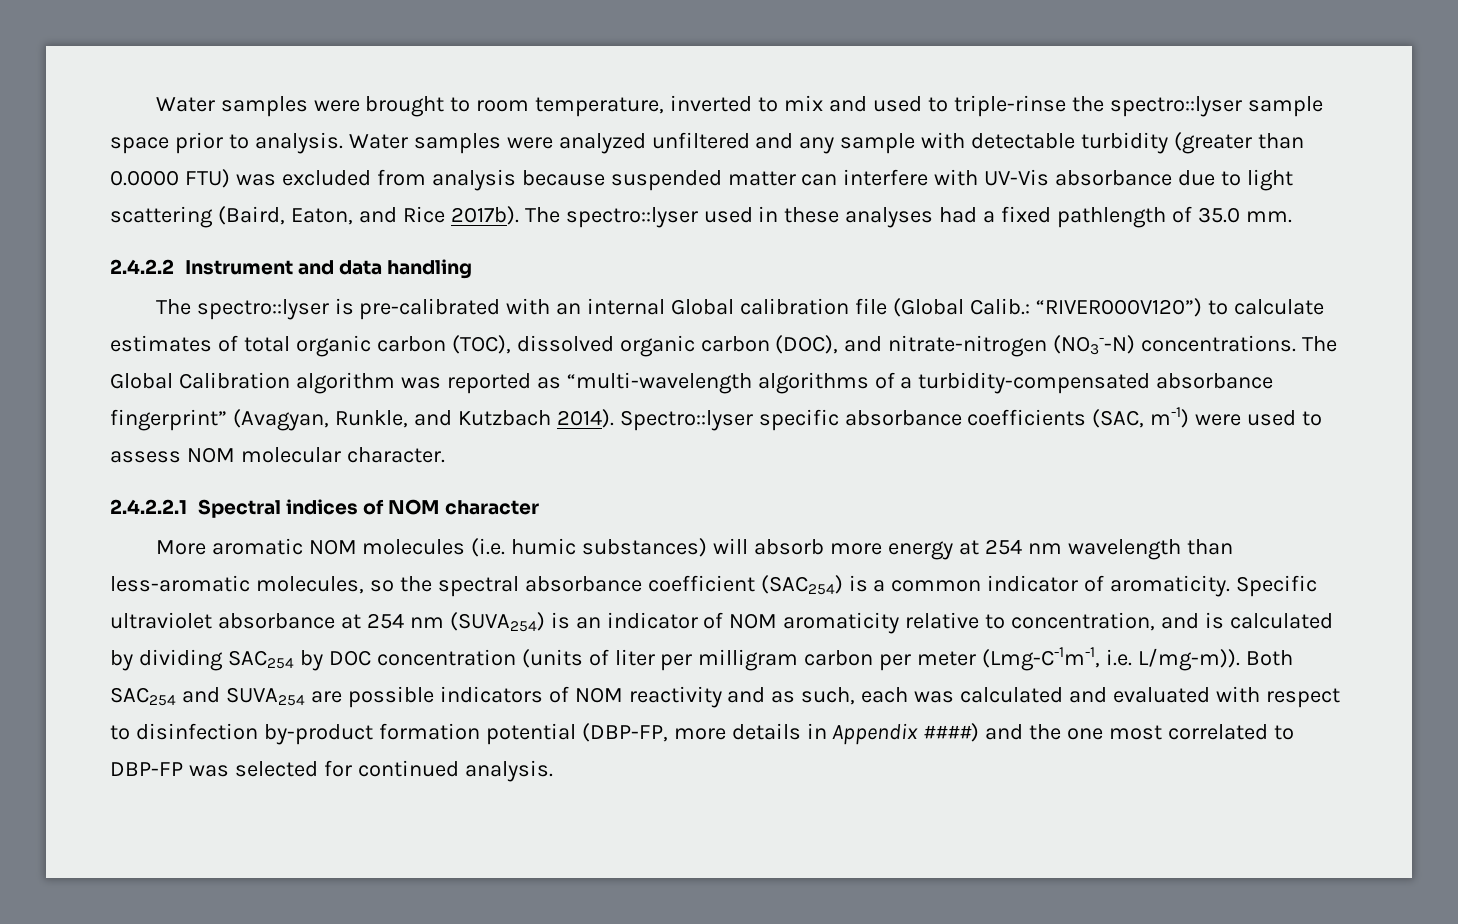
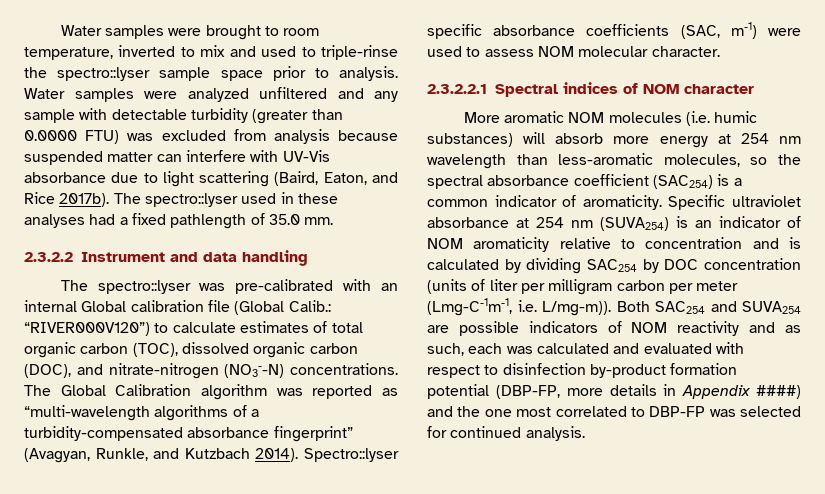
[110,259,174,274] 2.4.2.2 -> [24,252,73,262] 2.3.2.2
[334,298,354,315] is -> [199,283,226,291] was
[110,499,187,514] 2.4.2.2.1 -> [427,84,487,94] 2.3.2.2.1
[1011,612,1156,631] concentration, -> [645,237,743,249] concentration

